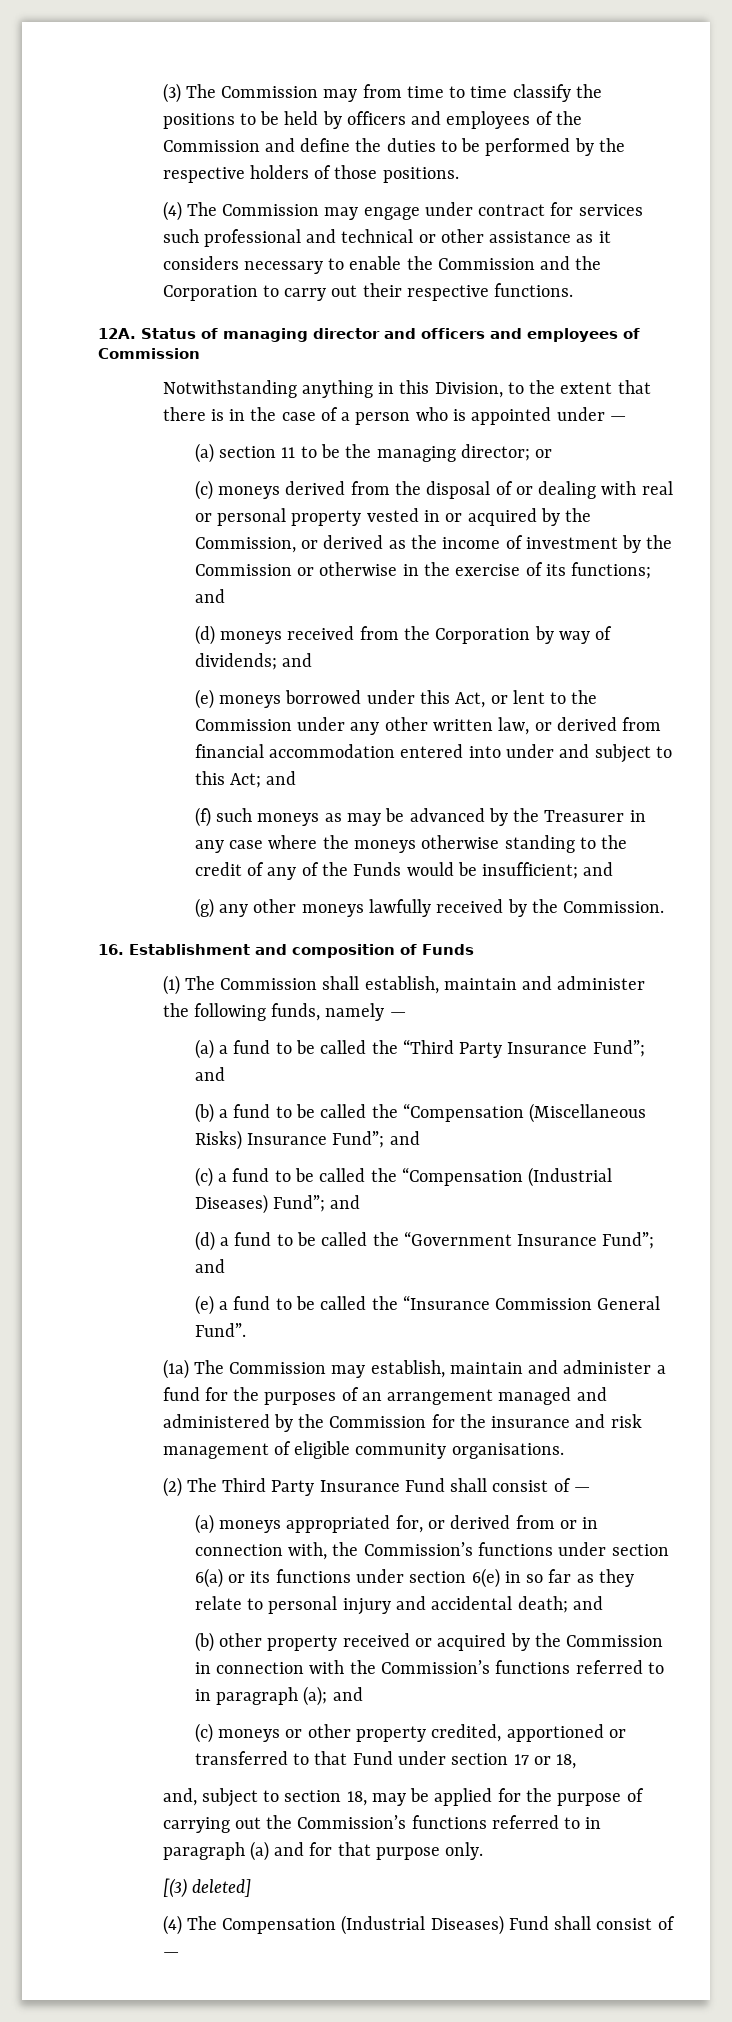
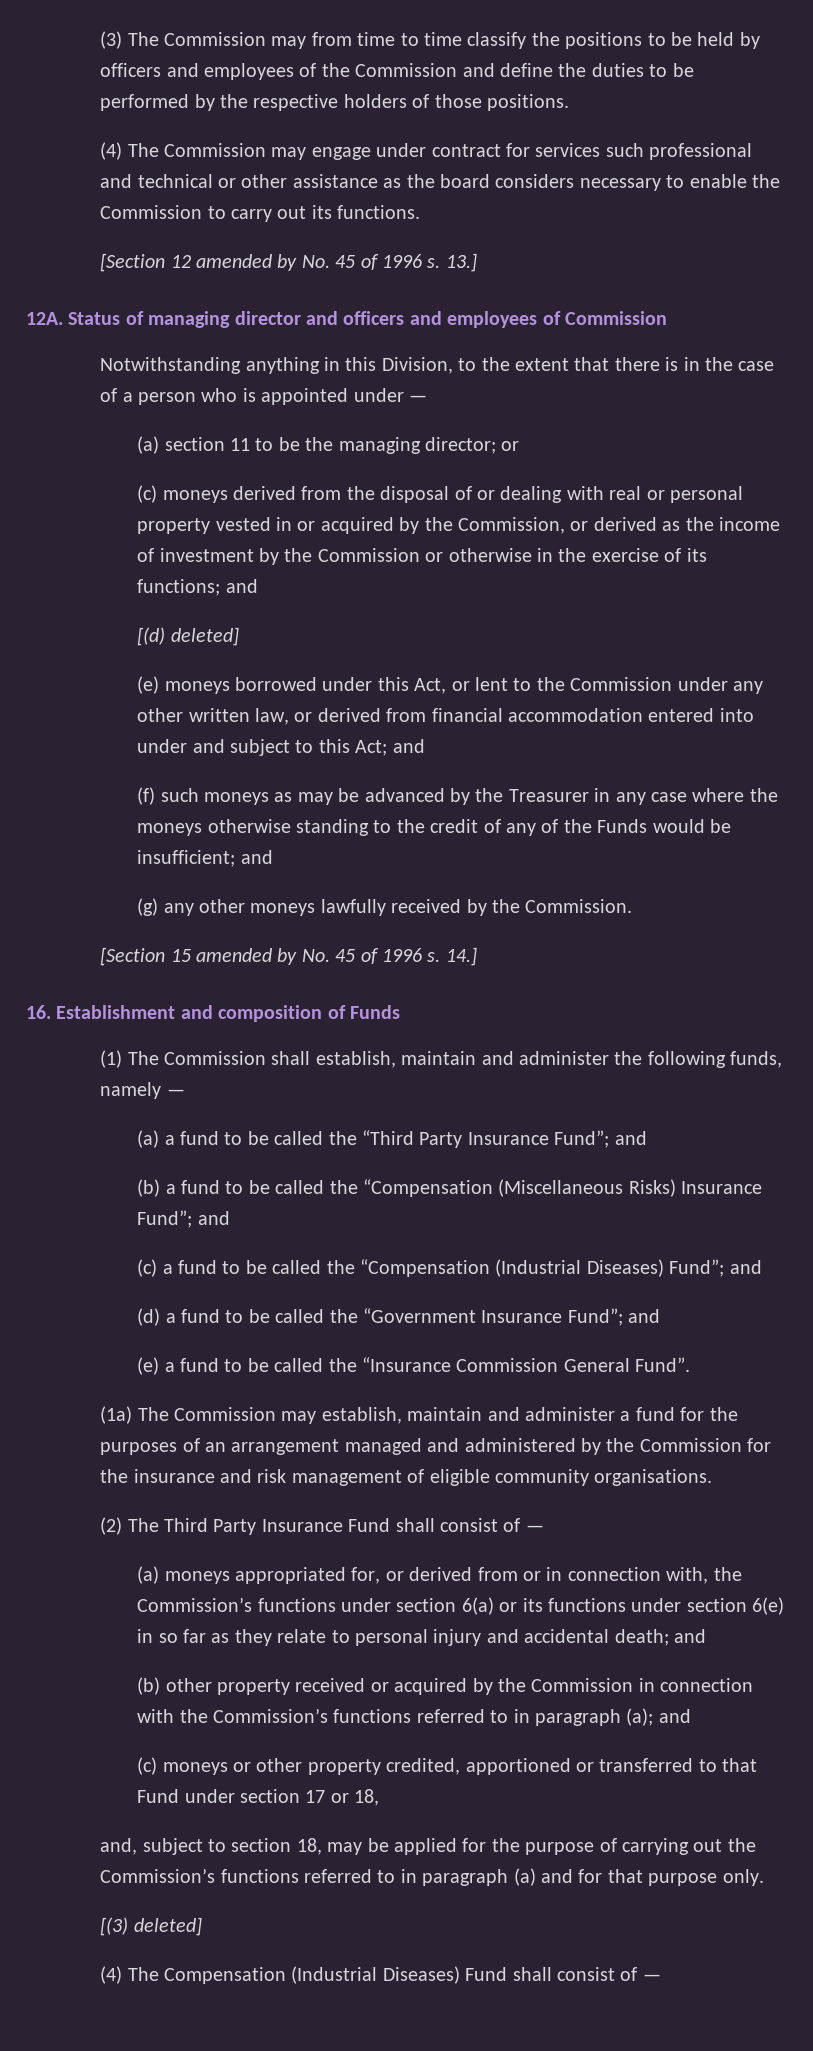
[598,231,611,243] it -> [406,174,490,188] the board
[540,256,602,270] [162,285,258,301] and the Corporation -> (203, 212) none
[362,283,489,301] their respective -> [311,205,332,219] its
(574, 290) none -> [100,253,477,272] // [Section 12 amended by No. 45 of 1996 s. 13.]
[194,625,613,645] [194,653,313,670] (d) moneys received from the Corporation by way of dividends; and -> [137,627,239,646] [(d) deleted]
(665, 907) none -> [100,947,477,966] // [Section 15 amended by No. 45 of 1996 s. 14.]

